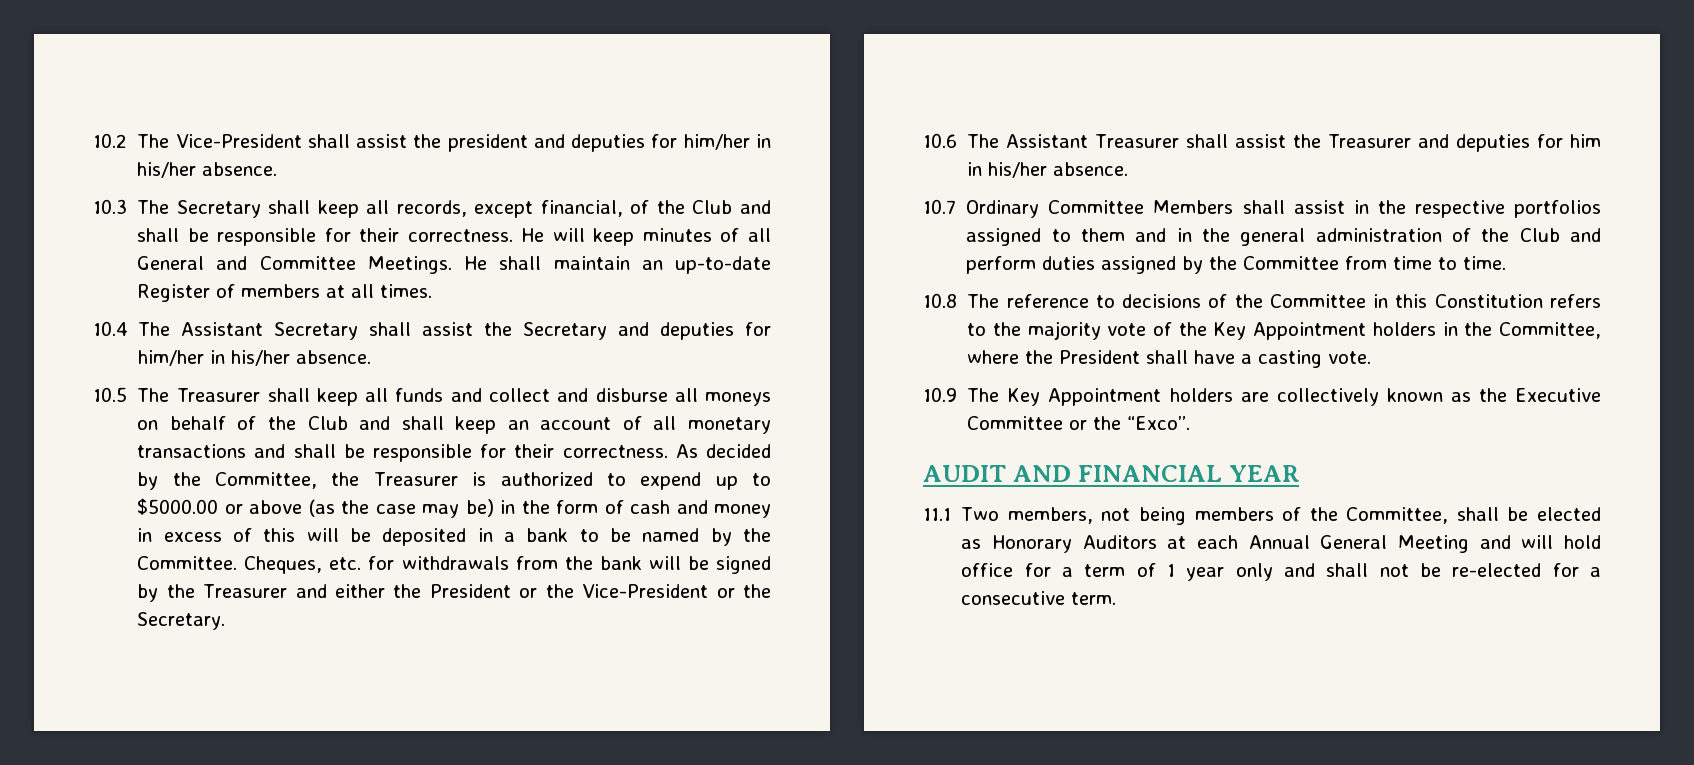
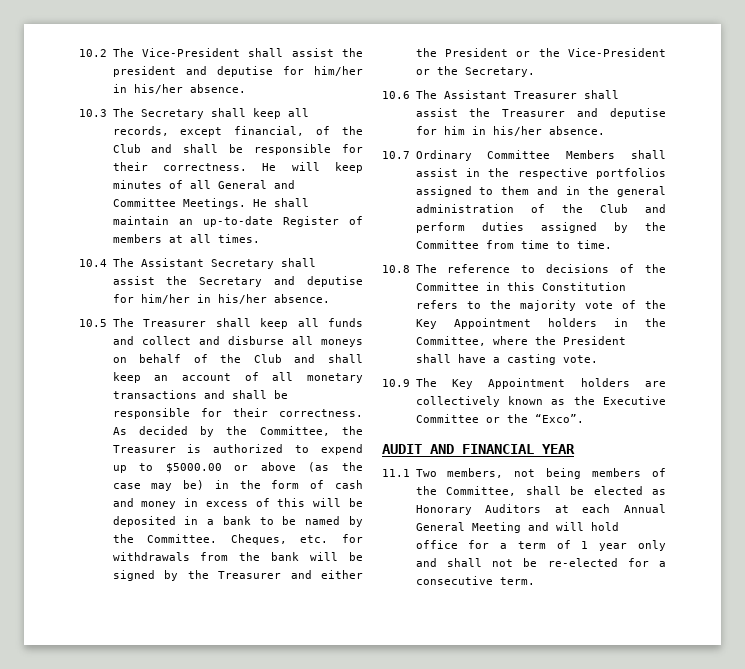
[571,134,646,152] deputies -> [216,66,273,77] deputise
[660,322,735,340] deputies -> [307,276,363,287] deputise
[1456,134,1531,152] deputies -> [610,108,666,119] deputise

